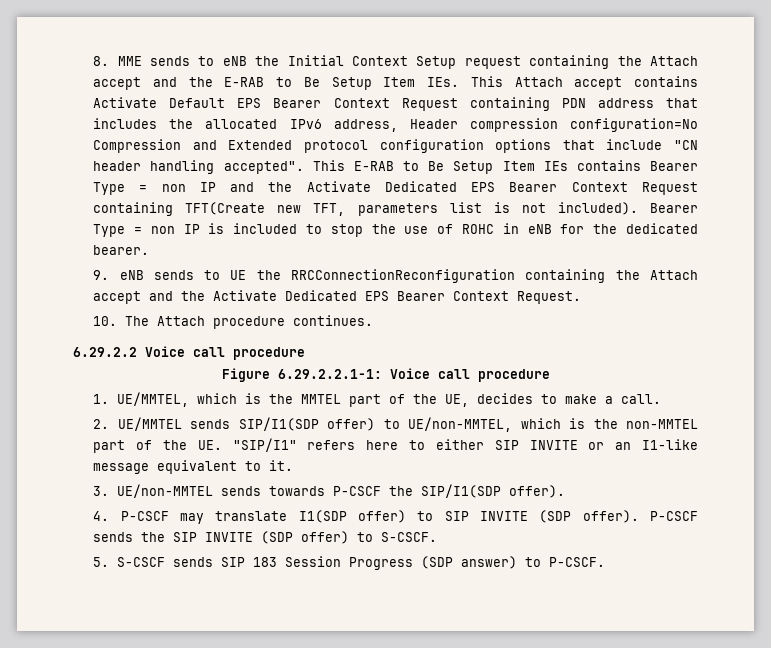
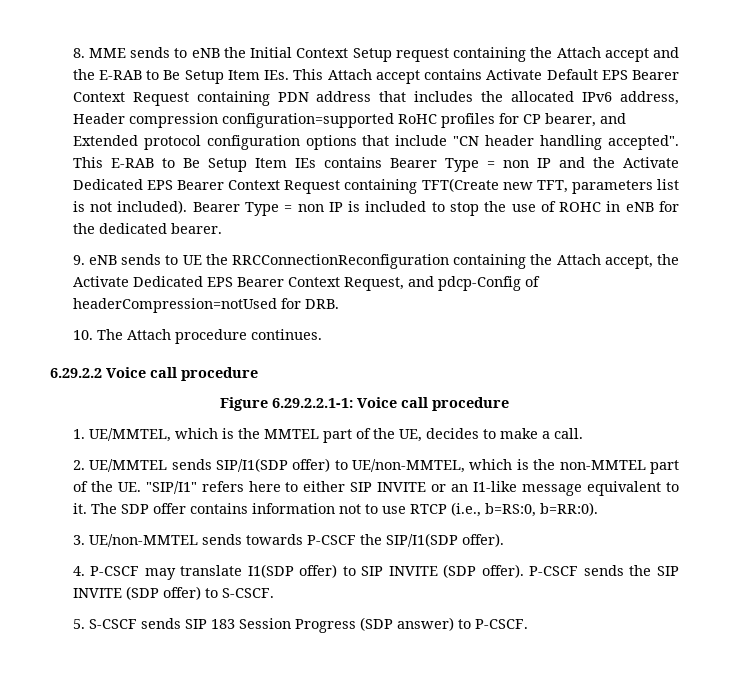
[570,118,698,132] [93,139,182,153] configuration=No Compression -> [221,113,596,128] configuration=supported RoHC profiles for CP bearer,
[93,290,582,304] accept and the Activate Dedicated EPS Bearer Context Request. -> [604,254,679,269] [72,276,540,291] [72,298,339,313] accept, the Activate Dedicated EPS Bearer Context Request, and pdcp-Config of headerCompression=notUsed for DRB.
(294, 465) none -> [90,502,598,517] The SDP offer contains information not to use RTCP (i.e., b=RS:0, b=RR:0).

